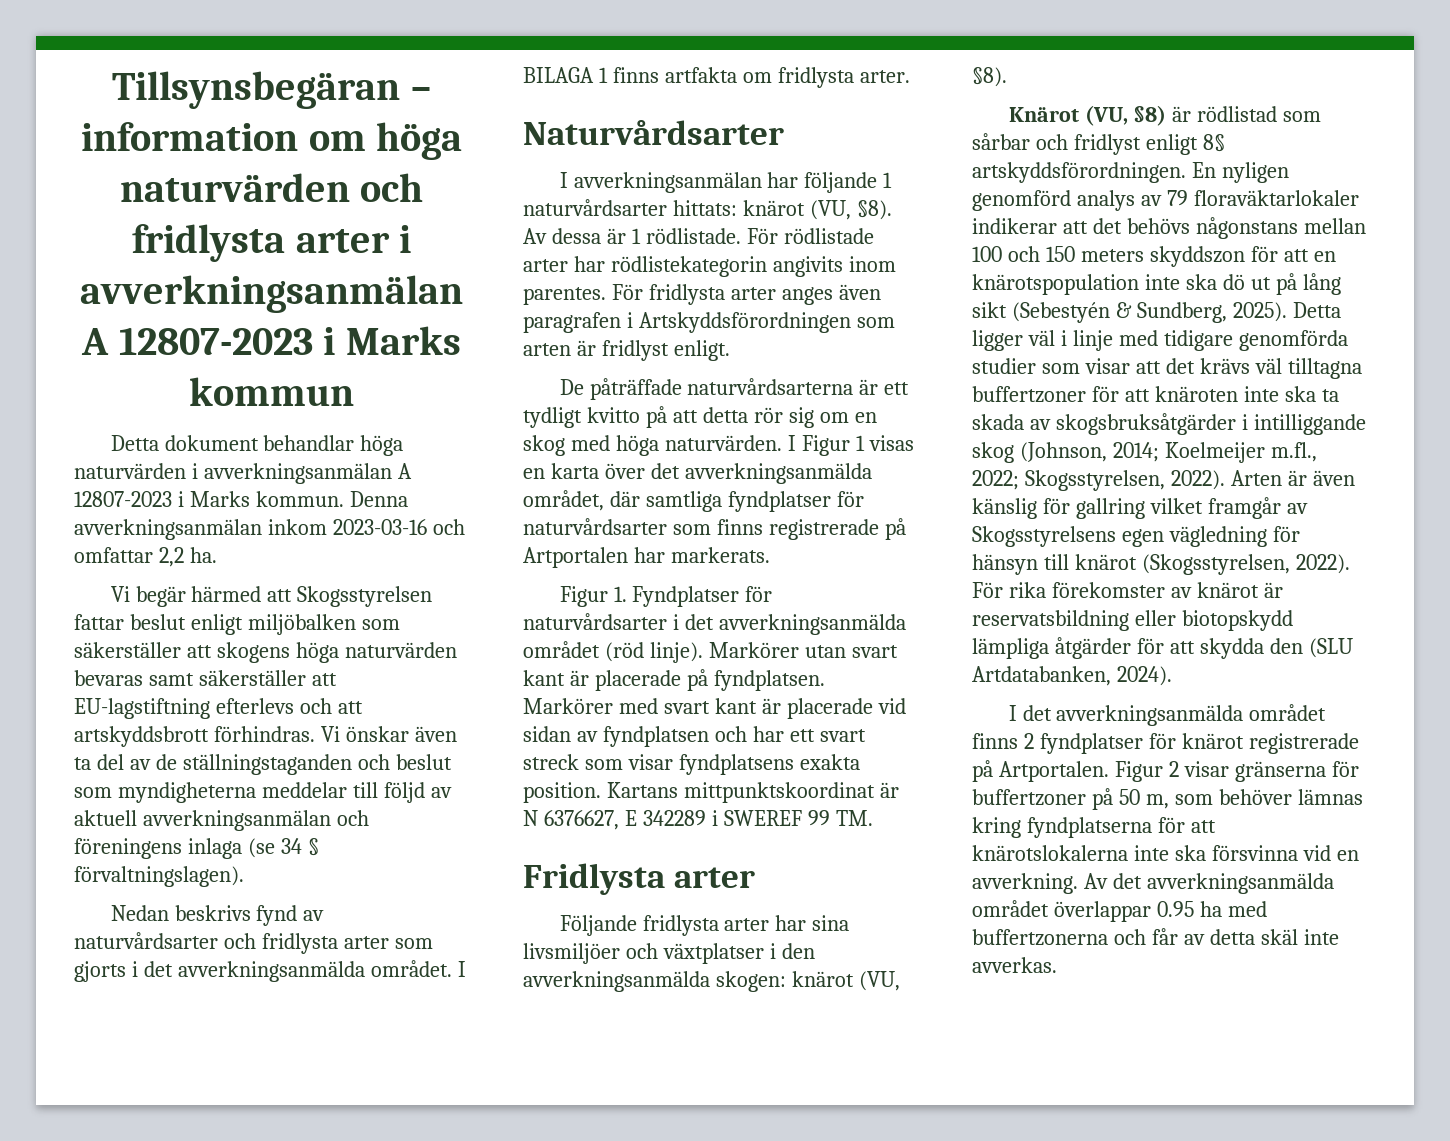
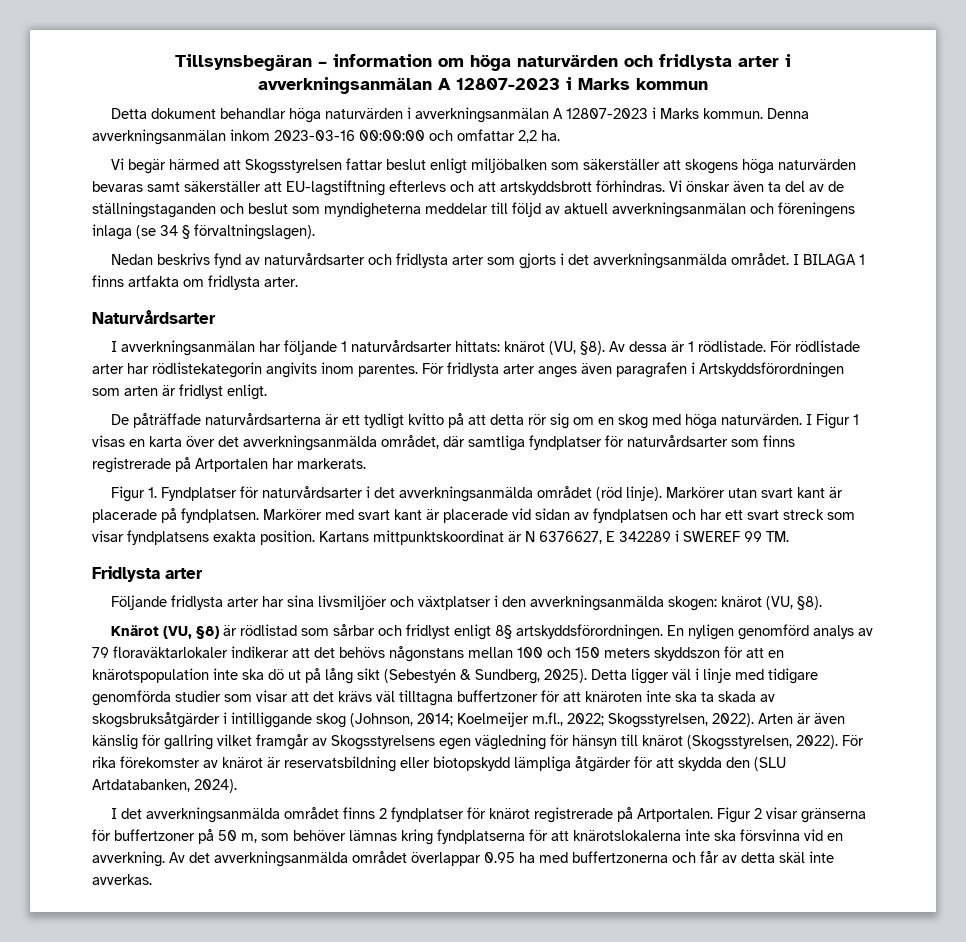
(427, 527) none -> [359,130,425,141] 00:00:00

